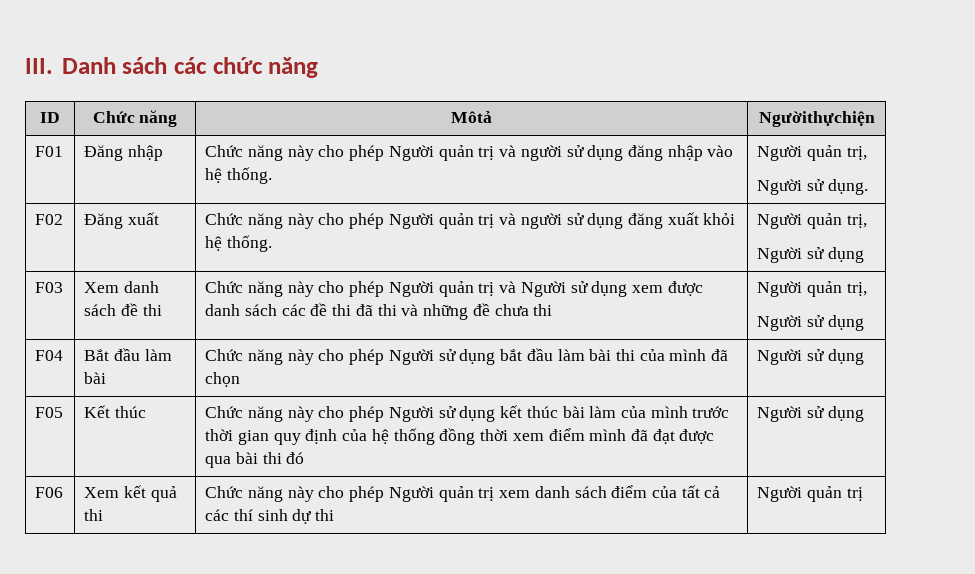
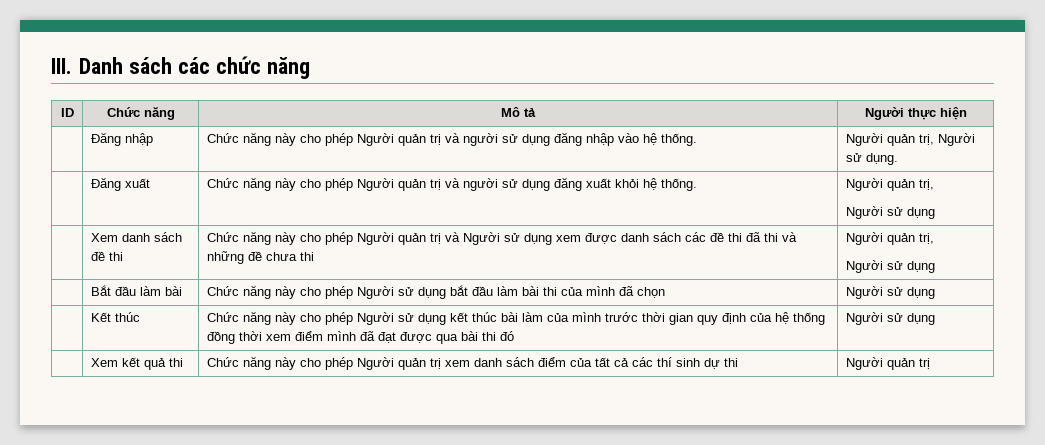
[451,111,492,123] [758,111,875,127] [35,146,64,157] Môtả | Ngườithựchiện // F01 -> [501,107,536,117] [864,107,967,120] Mô tả | Người thực hiện //
(867, 153) // -> (934, 139) none
[35,214,64,225] F02 -> (898, 159) none
[35,282,64,293] F03 -> (935, 213) none
[35,350,64,361] F04 -> (935, 267) none
[35,407,64,418] F05 -> (935, 293) none
[35,487,64,498] F06 -> (935, 319) none

